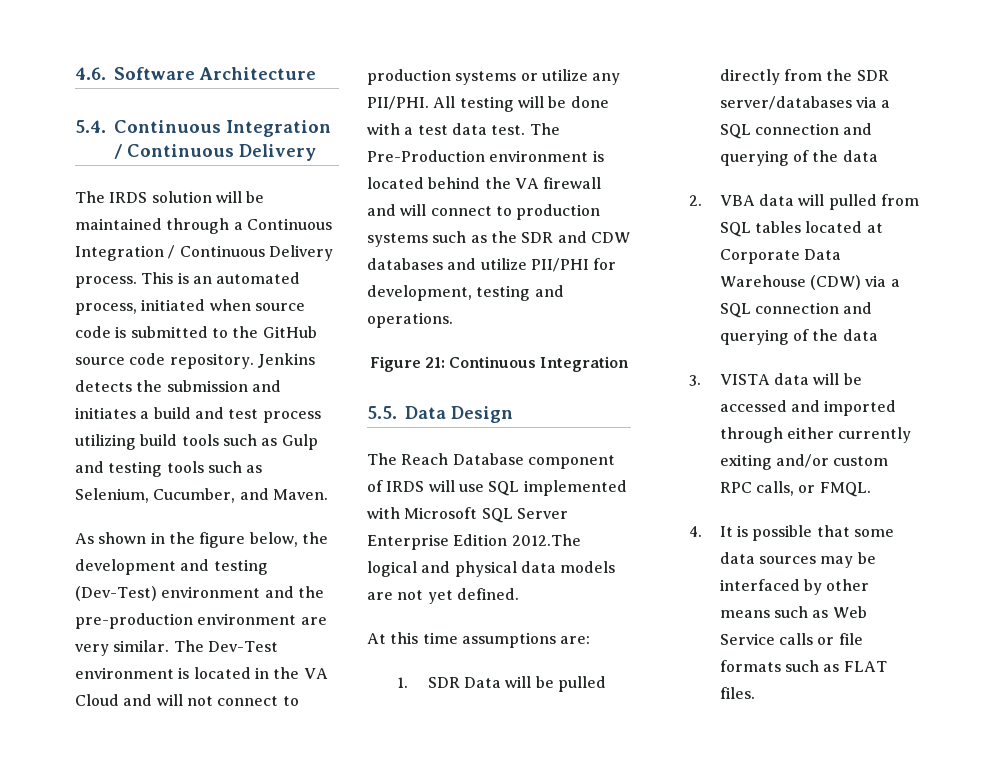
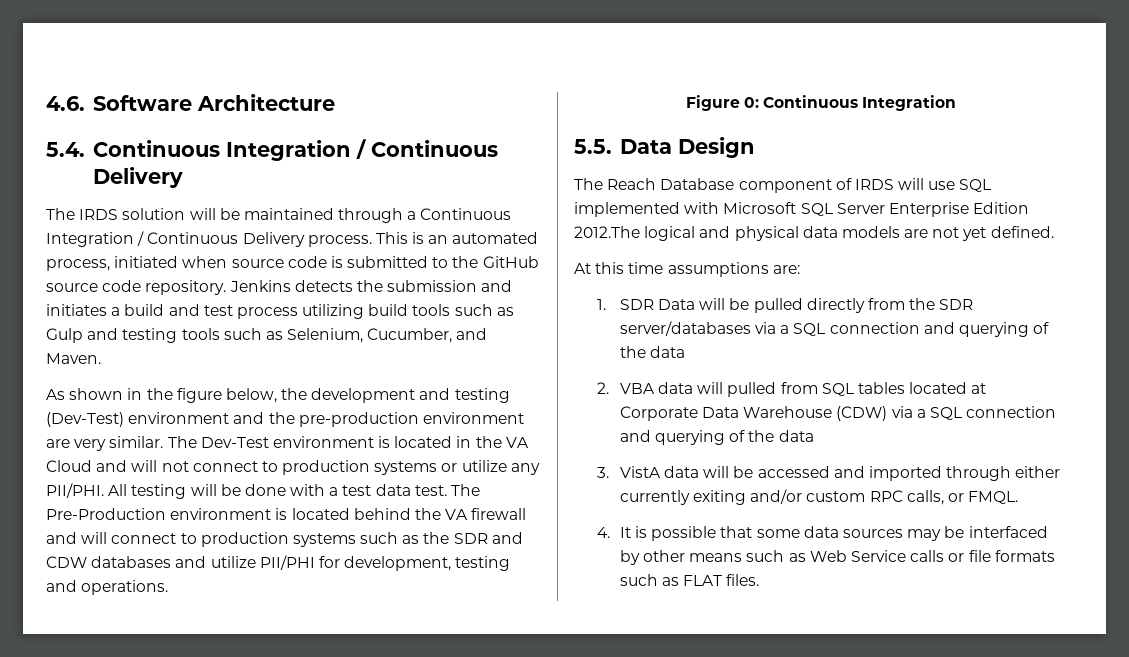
[424,357,445,368] 21: -> [743,97,759,108] 0:
[719,374,770,385] VISTA -> [619,466,661,478] VistA

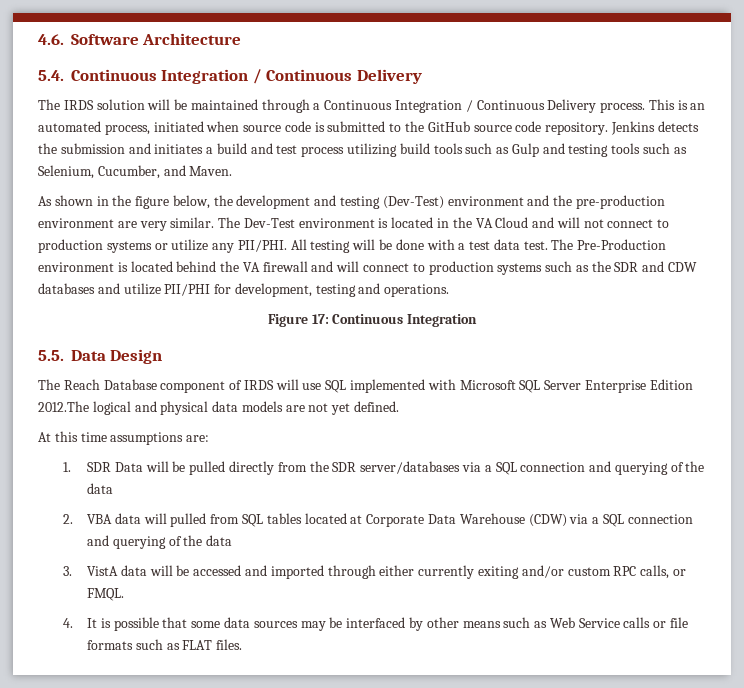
[743,97,759,108] 0: -> [311,314,329,324] 17:

